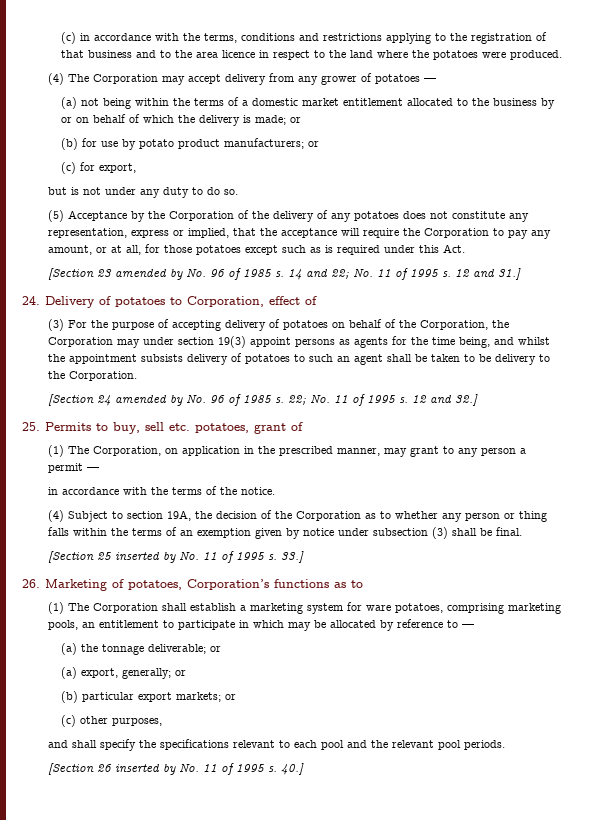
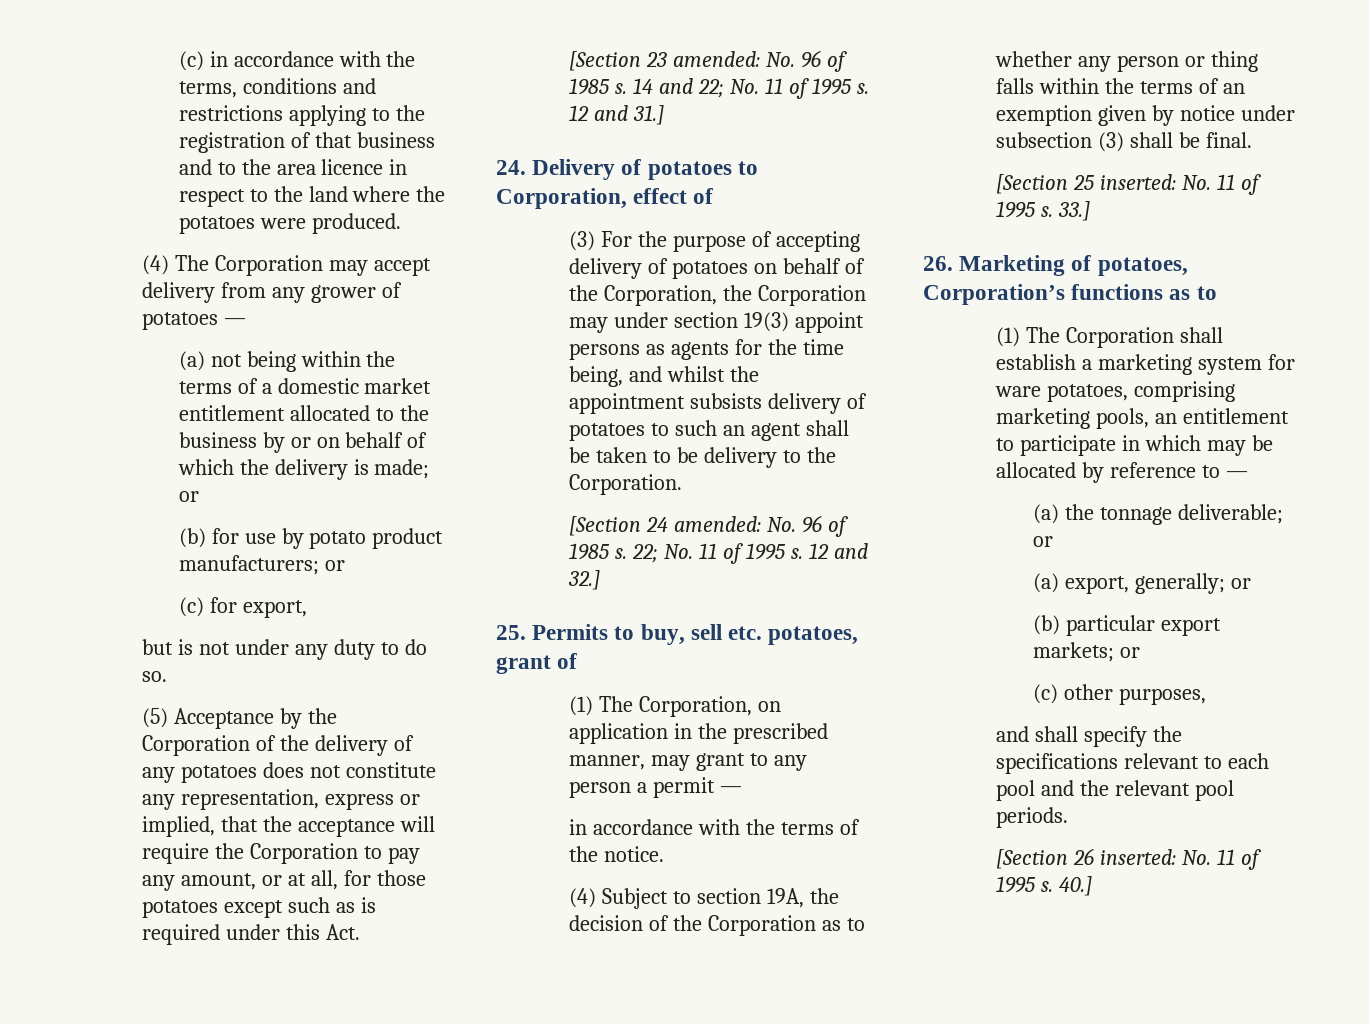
[114,268,183,280] amended by -> [673,51,761,67] amended:
[114,394,183,406] amended by -> [674,516,762,532] amended:
[114,551,176,563] inserted by -> [1100,174,1177,190] inserted:
[114,763,176,775] inserted by -> [1100,849,1177,865] inserted:

